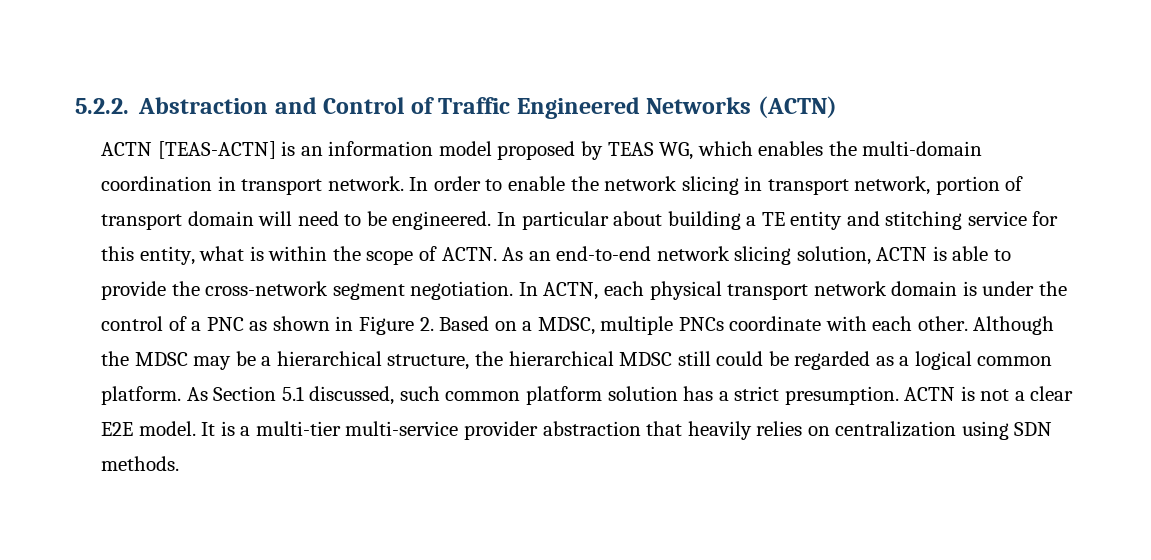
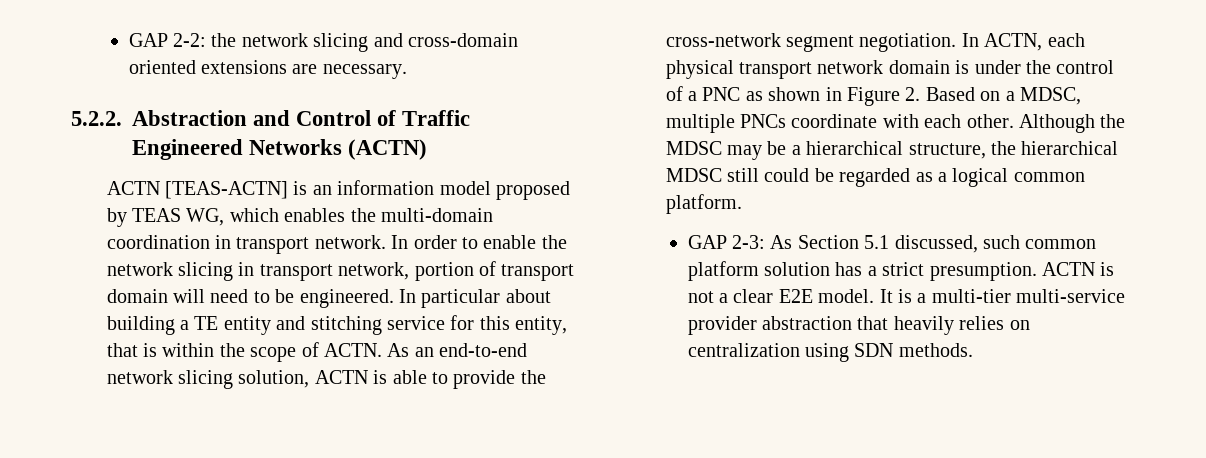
(75, 106) none -> [128,33,518,52] [128,60,407,79] GAP 2-2: the network slicing and cross-domain oriented extensions are necessary. //
[199,246,245,261] what -> [106,343,138,357] that
(182, 395) none -> [687,235,765,249] // GAP 2-3:

